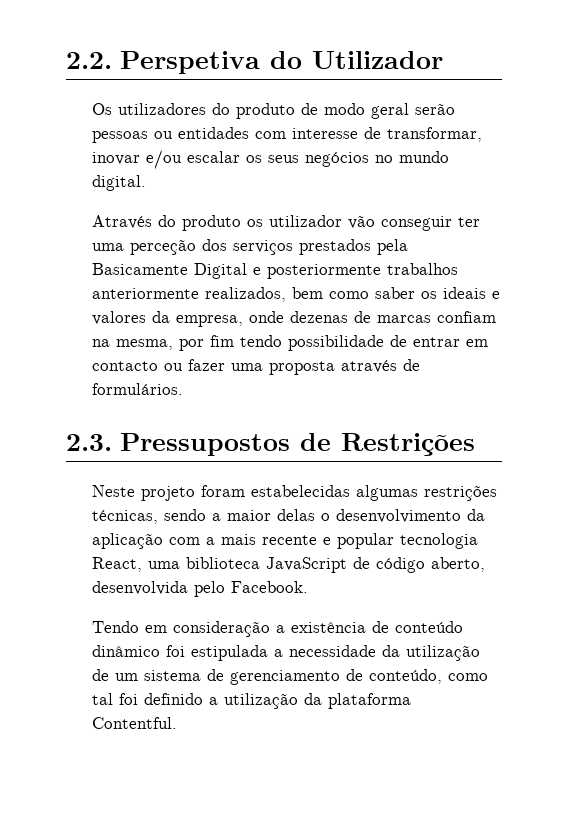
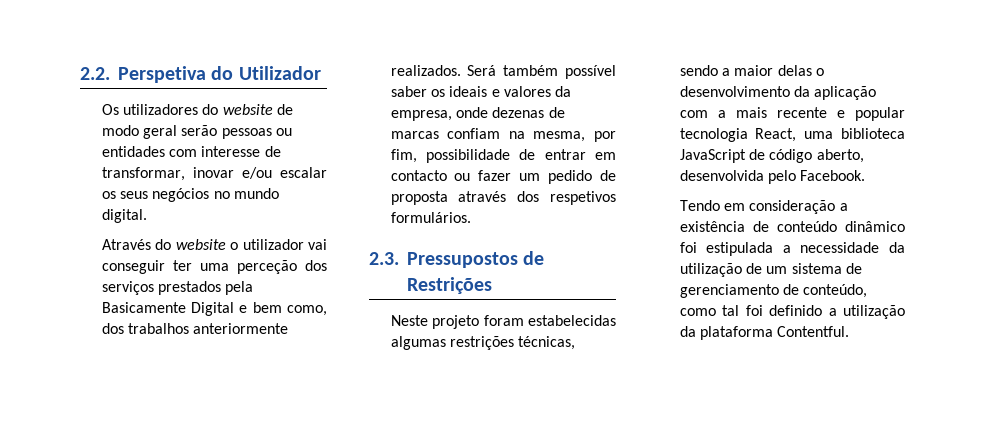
[236,103,296,119] produto -> [222,104,273,115] website
[182,215,376,231] produto os utilizador vão -> [175,239,328,250] website o utilizador vai
[267,263,459,279] [92,287,370,302] posteriormente trabalhos anteriormente realizados, bem como -> [252,302,327,316] [101,323,289,334] [390,65,616,79] bem como, dos trabalhos anteriormente realizados. Será também possível
[210,335,283,347] fim tendo -> [390,149,417,163] fim,
[231,359,421,375] uma proposta através de -> [519,170,616,184] [390,191,616,205] um pedido de proposta através dos respetivos

